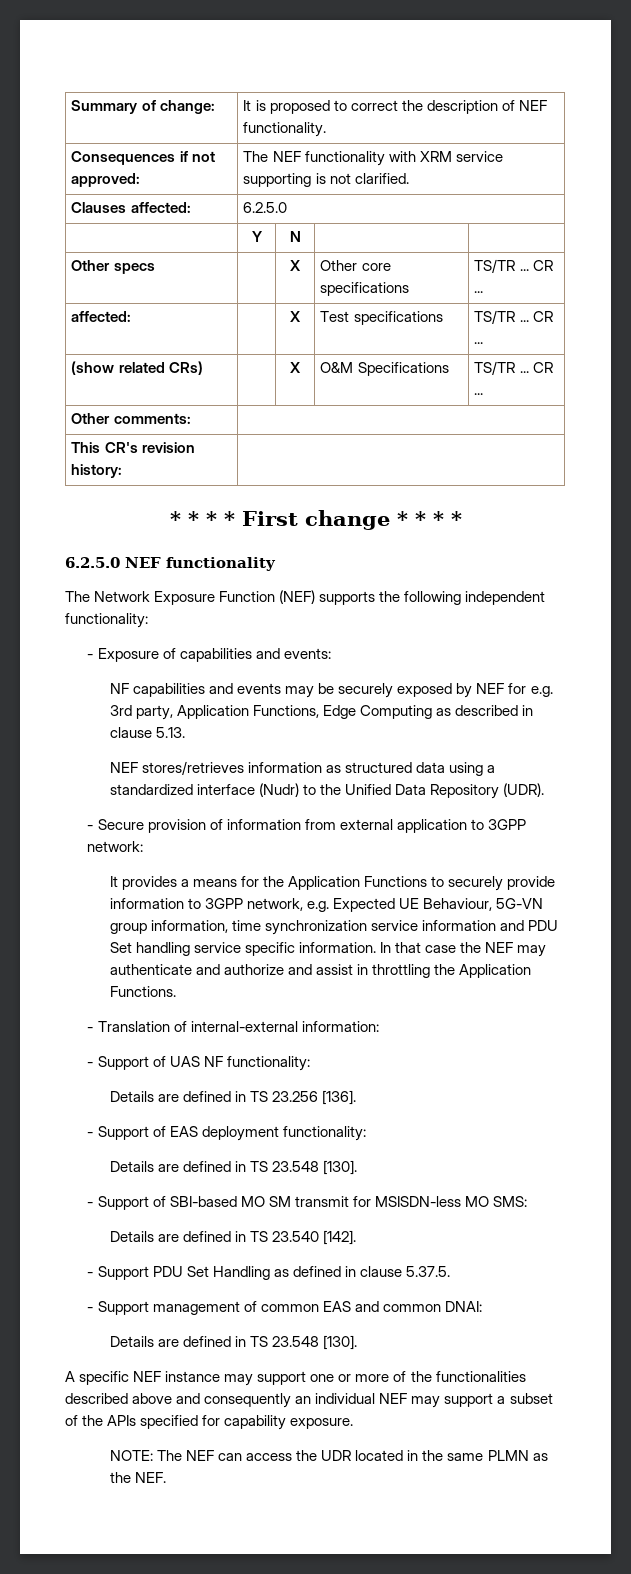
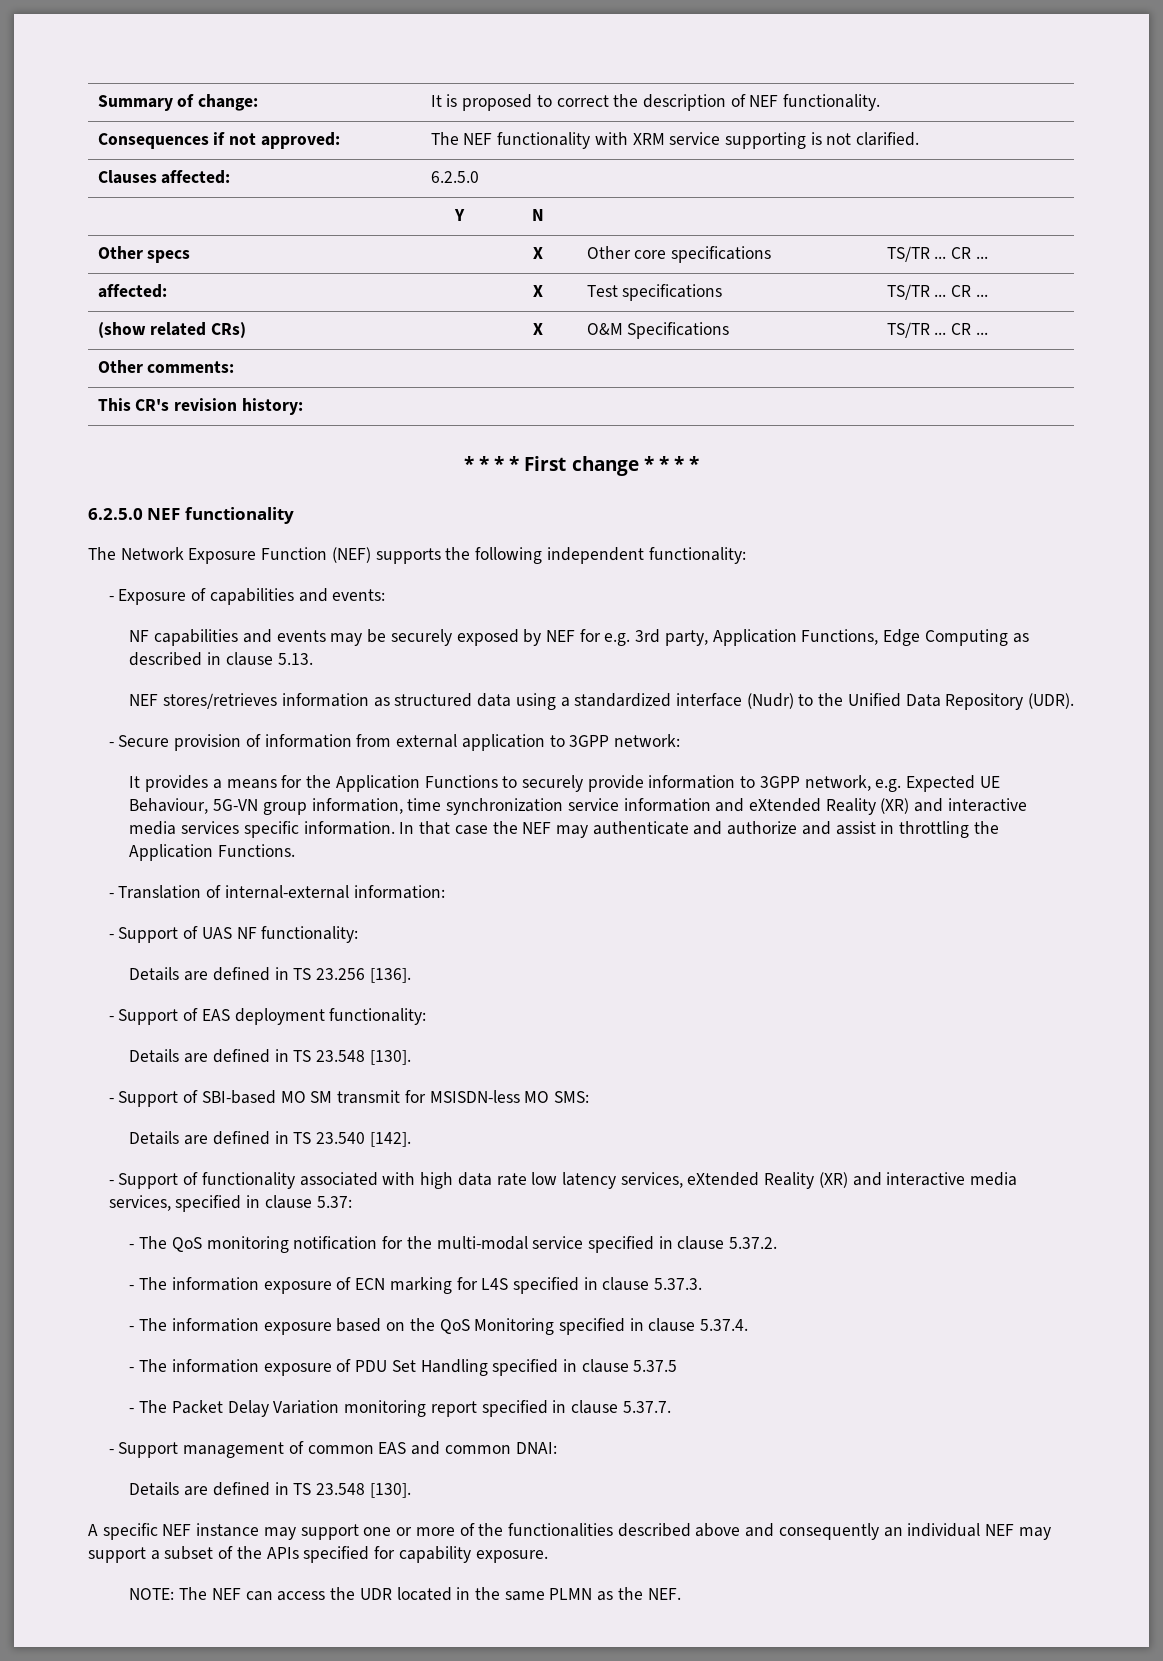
[528,920,559,931] [109,942,242,956] PDU Set handling service -> [748,798,1027,815] [129,821,240,835] eXtended Reality (XR) and interactive media services
[152,1266,450,1280] PDU Set Handling as defined in clause 5.37.5. -> [183,1172,1018,1189] [108,1195,352,1212] [129,1236,778,1253] [129,1277,703,1294] [129,1318,749,1335] [129,1359,678,1376] [129,1400,671,1417] of functionality associated with high data rate low latency services, eXtended Reality (XR) and interactive media services, specified in clause 5.37: // - The QoS monitoring notification for the multi-modal service specified in clause 5.37.2. // - The information exposure of ECN marking for L4S specified in clause 5.37.3. // - The information exposure based on the QoS Monitoring specified in clause 5.37.4. // - The information exposure of PDU Set Handling specified in clause 5.37.5 // - The Packet Delay Variation monitoring report specified in clause 5.37.7.

